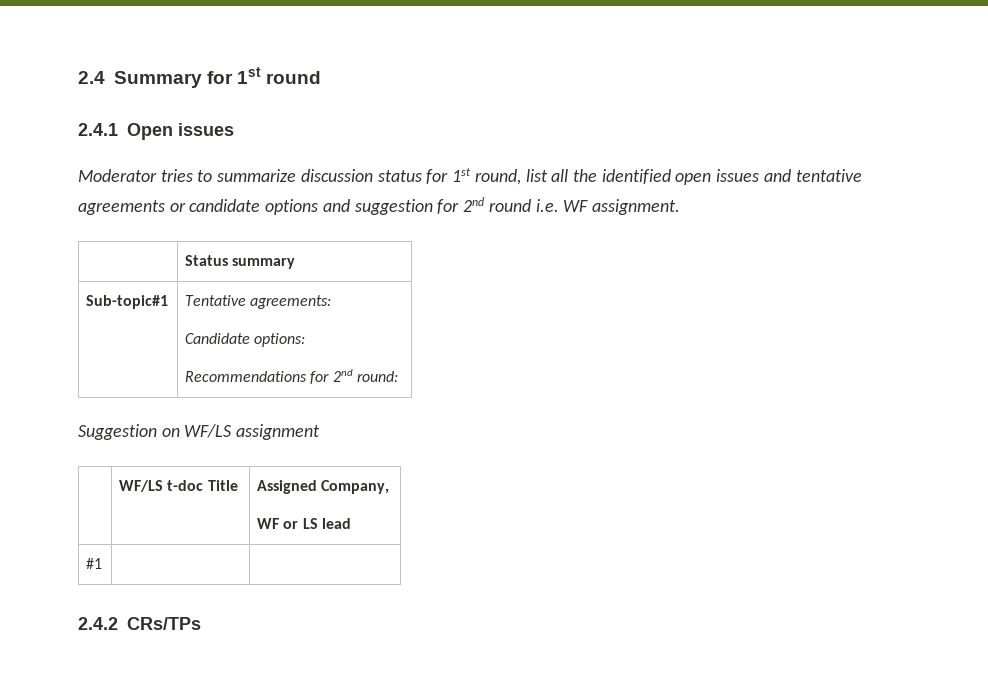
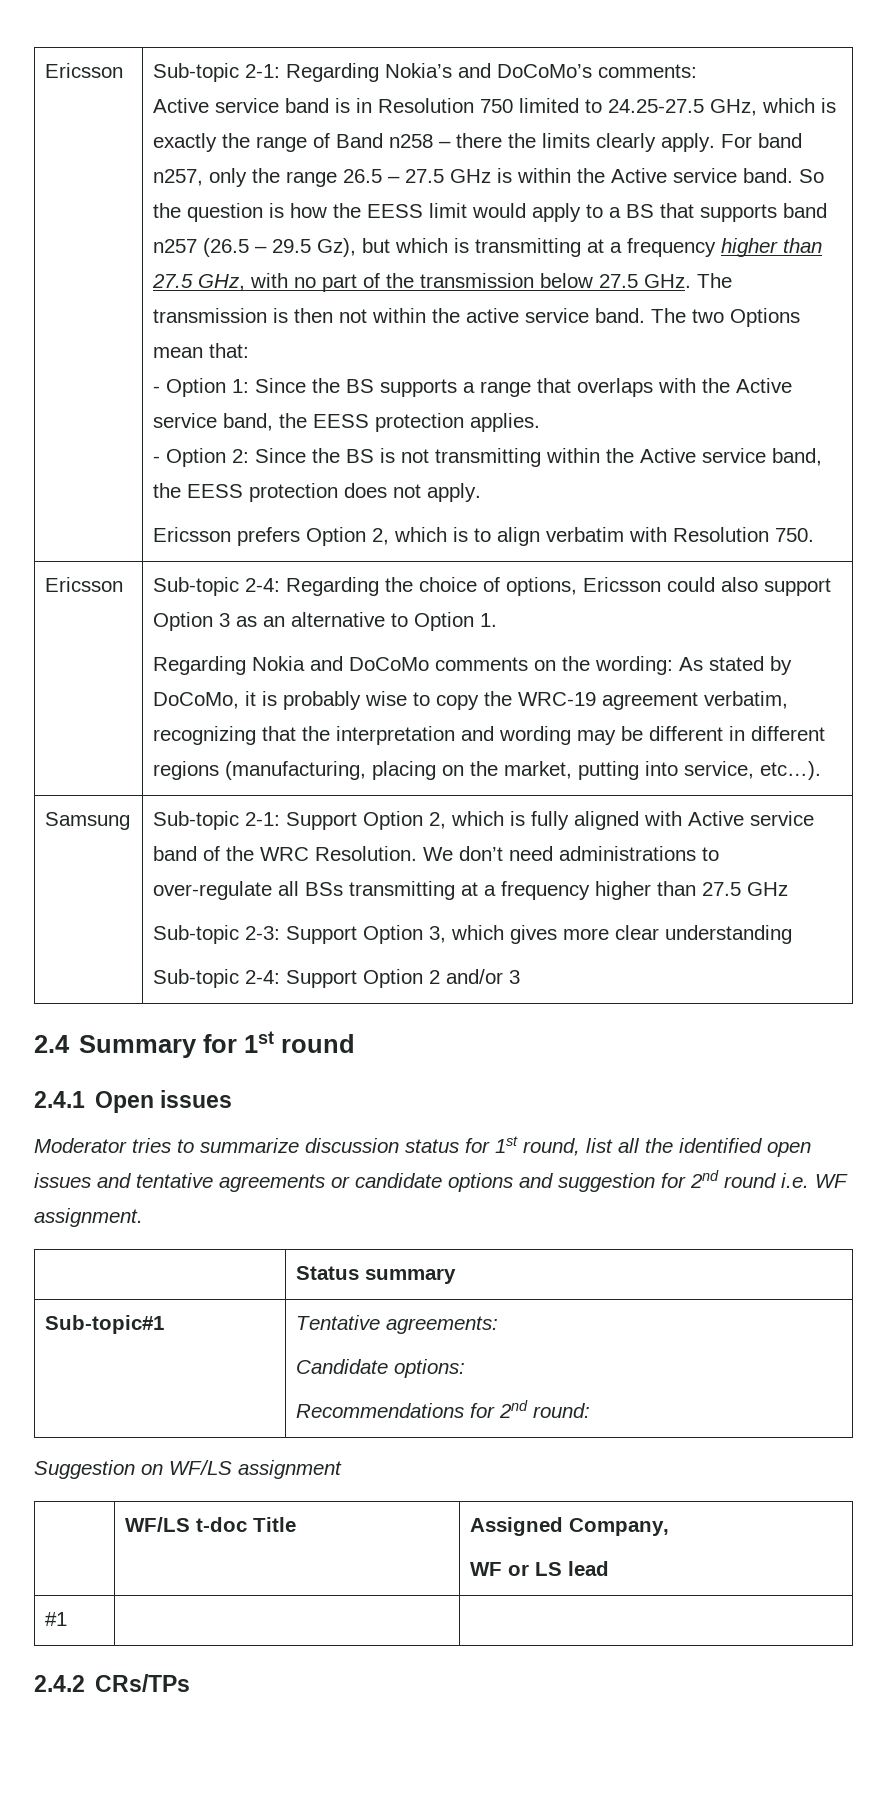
(78, 77) none -> [45,63,124,78] [153,63,698,82] [153,98,837,116] [153,133,803,152] [153,168,825,187] [153,203,828,222] [153,238,823,257] [152,273,733,292] [153,308,801,327] [153,343,250,358] [153,378,793,397] [153,413,541,432] [153,448,823,467] [153,483,482,502] [153,527,815,546] [45,577,124,592] [153,577,832,596] [153,612,498,631] [153,656,793,675] [153,691,789,710] [153,726,826,745] [153,761,822,780] [45,812,131,830] [153,811,815,830] [153,846,720,861] [153,881,789,900] [153,925,793,944] [153,969,521,988] Ericsson | Sub-topic 2-1: Regarding Nokia’s and DoCoMo’s comments: // Active service band is in Resolution 750 limited to 24.25-27.5 GHz, which is exactly the range of Band n258 – there the limits clearly apply. For band n257, only the range 26.5 – 27.5 GHz is within the Active service band. So the question is how the EESS limit would apply to a BS that supports band n257 (26.5 – 29.5 Gz), but which is transmitting at a frequency higher than 27.5 GHz, with no part of the transmission below 27.5 GHz. The transmission is then not within the active service band. The two Options mean that: // - Option 1: Since the BS supports a range that overlaps with the Active service band, the EESS protection applies. // - Option 2: Since the BS is not transmitting within the Active service band, the EESS protection does not apply. // Ericsson prefers Option 2, which is to align verbatim with Resolution 750. // Ericsson | Sub-topic 2-4: Regarding the choice of options, Ericsson could also support Option 3 as an alternative to Option 1. // Regarding Nokia and DoCoMo comments on the wording: As stated by DoCoMo, it is probably wise to copy the WRC-19 agreement verbatim, recognizing that the interpretation and wording may be different in different regions (manufacturing, placing on the market, putting into service, etc…). // Samsung | Sub-topic 2-1: Support Option 2, which is fully aligned with Active service band of the WRC Resolution. We don’t need administrations to over-regulate all BSs transmitting at a frequency higher than 27.5 GHz // Sub-topic 2-3: Support Option 3, which gives more clear understanding // Sub-topic 2-4: Support Option 2 and/or 3 //

